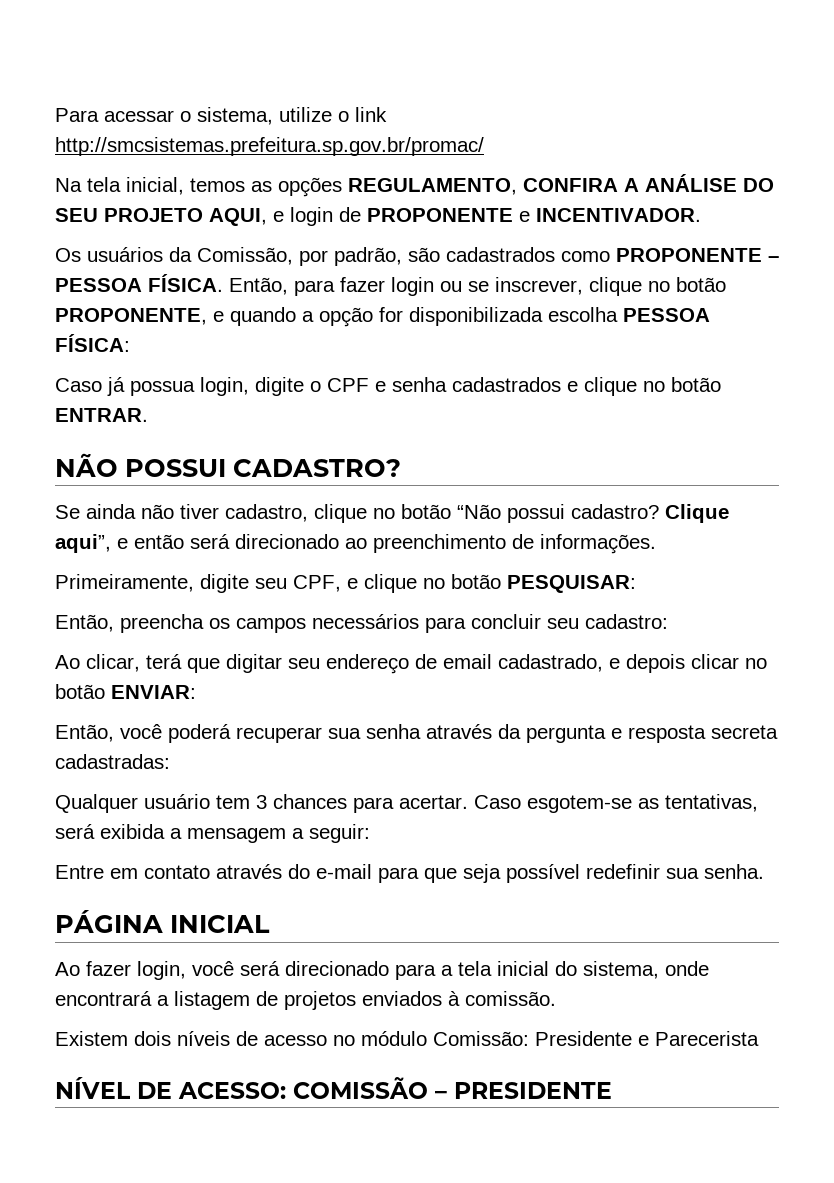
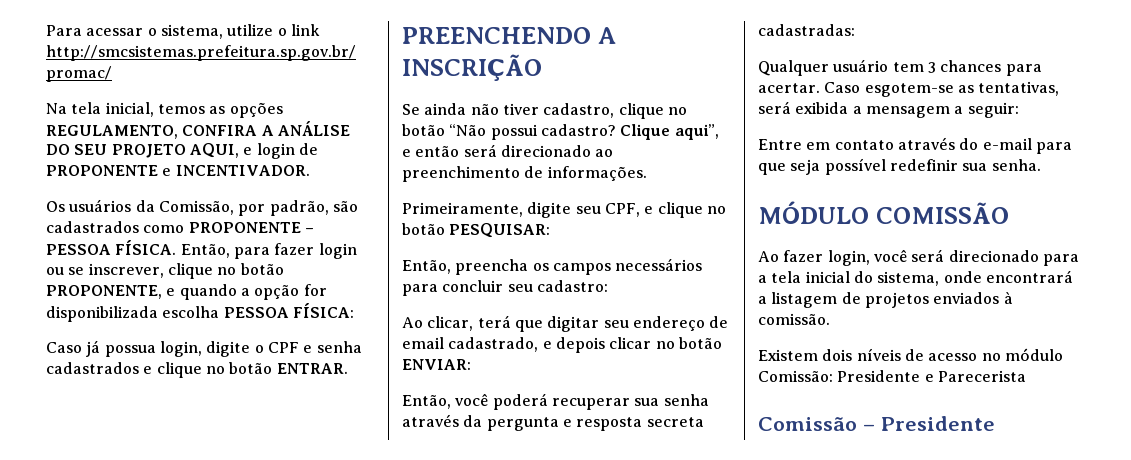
[55,453,401,477] NÃO POSSUI CADASTRO? -> [402,27,616,44] [402,54,542,81] PREENCHENDO A INSCRIÇÃO
[55,910,270,933] PÁGINA INICIAL -> [758,201,1009,224] MÓDULO COMISSÃO
[55,1077,612,1099] NÍVEL DE ACESSO: COMISSÃO – PRESIDENTE -> [758,416,995,431] Comissão – Presidente

